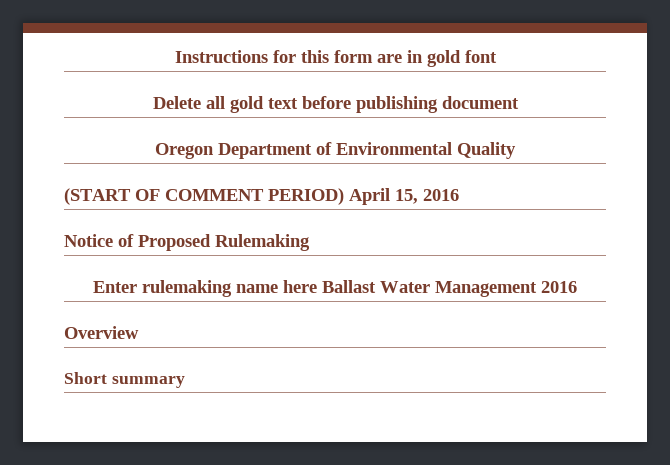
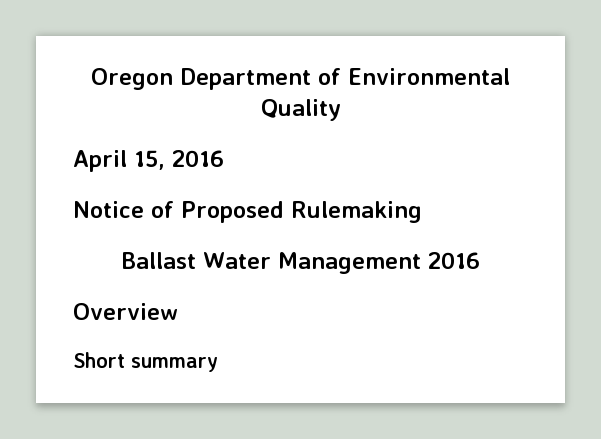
[174,50,497,67] [152,96,519,113] Instructions for this form are in gold font // Delete all gold text before publishing document // -> (91, 79) none
[64,188,344,205] (START OF COMMENT PERIOD) -> (341, 110) none
[93,280,317,297] Enter rulemaking name here -> (422, 212) none

